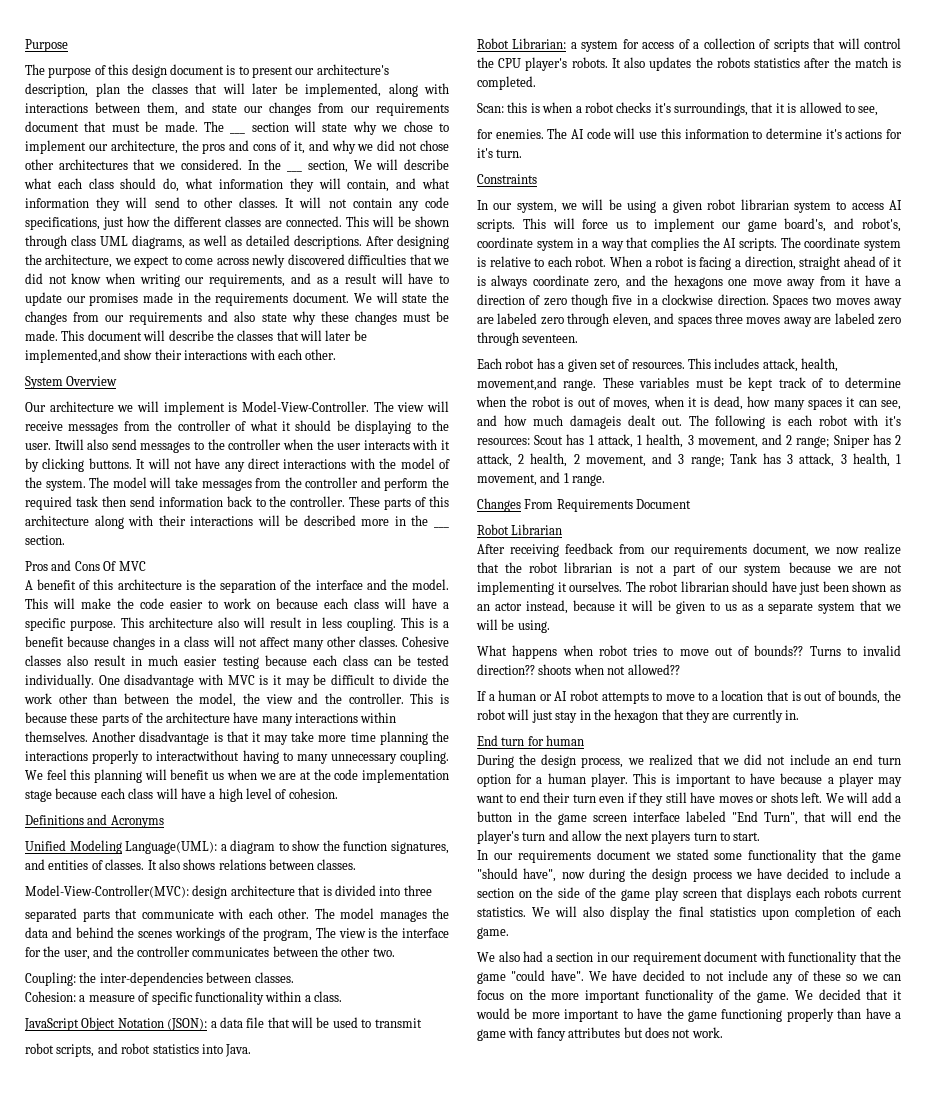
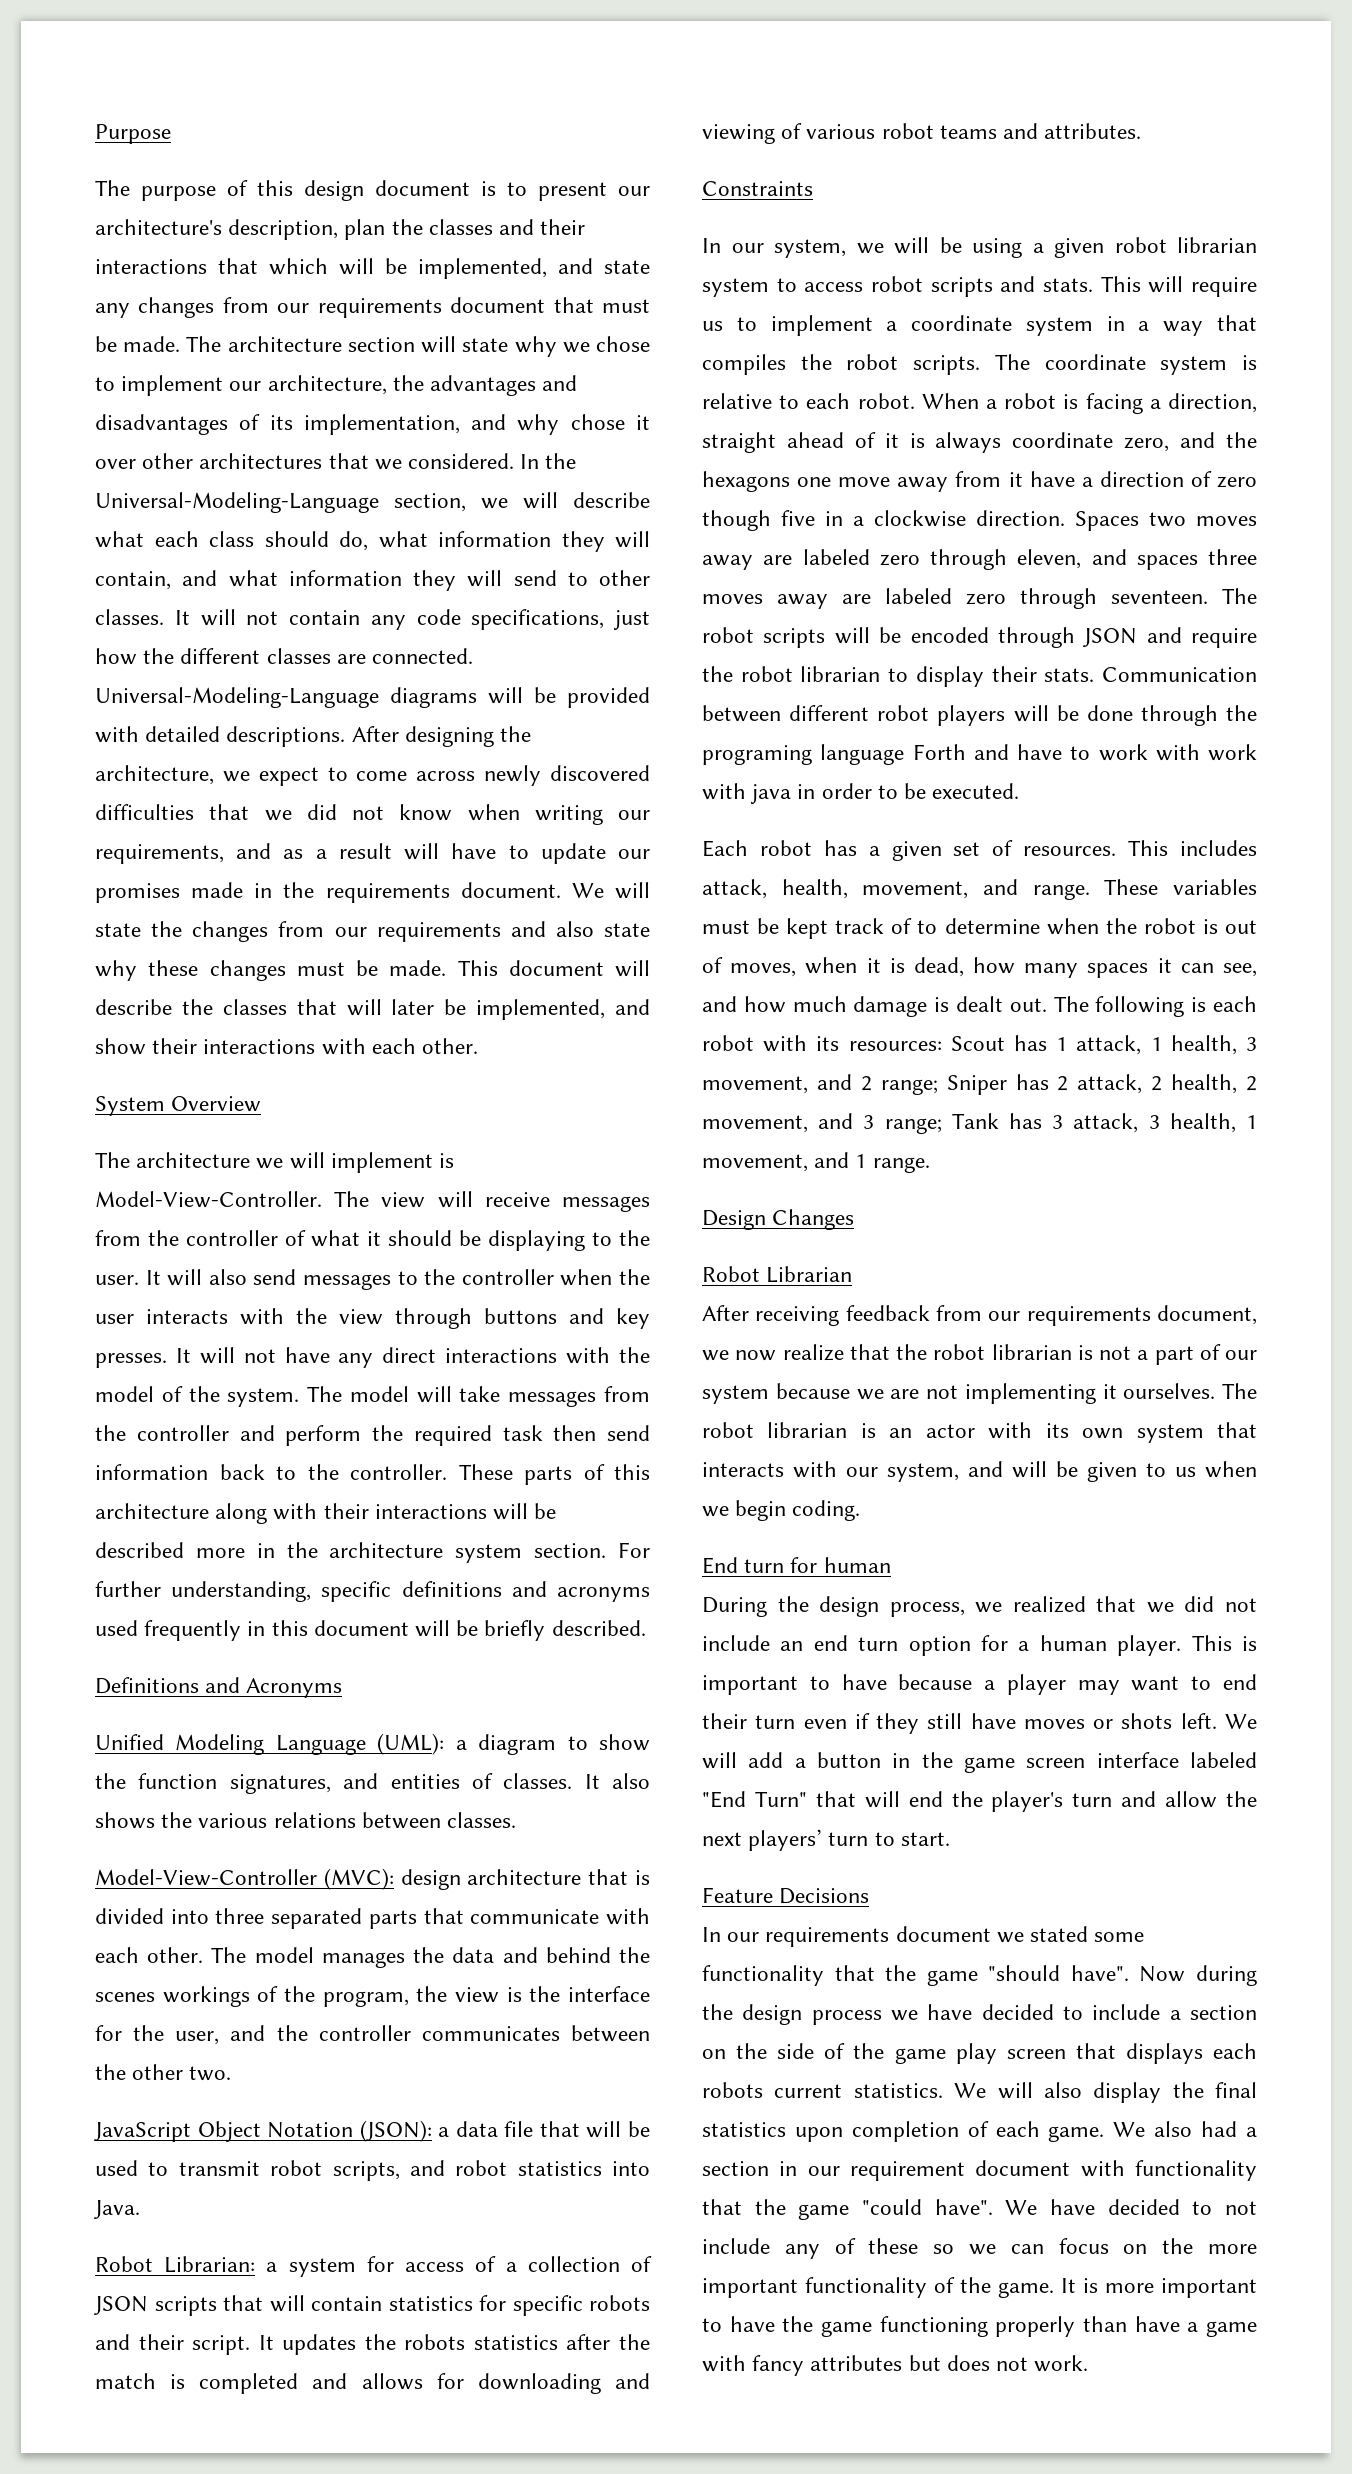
[195,83,449,97] [25,102,178,116] that will later be implemented, along with interactions between them, -> [499,219,586,235] [95,258,547,279] and their interactions that which will be implemented,
[244,106,263,113] our -> [95,303,130,318] any
[230,132,246,134] ___ -> [227,336,342,352] architecture
[202,140,449,154] pros and cons of it, and why we did not chose -> [430,375,578,396] [95,414,650,435] [95,459,136,469] advantages and disadvantages of its implementation, and why chose it over
[287,160,372,173] ___ section, We -> [95,492,508,513] Universal-Modeling-Language section, we
[346,216,449,227] [25,235,242,249] This will be shown through class UML diagrams, as well as -> [95,687,650,708] [95,726,139,743] Universal-Modeling-Language diagrams will be provided with
[25,349,121,363] implemented,and -> [476,999,650,1020] implemented, and
[25,402,46,412] Our -> [95,1152,130,1168] The
[54,439,84,450] Itwill -> [145,1269,203,1286] It will
[441,440,451,450] [25,458,132,472] it by clicking buttons. -> [296,1308,650,1329] [95,1353,167,1368] the view through buttons and key presses.
[434,526,450,528] ___ -> [329,1542,523,1563] architecture system
[25,560,146,571] [25,579,449,593] [25,598,449,609] [25,617,449,631] [25,636,449,650] [25,655,449,669] [25,674,450,688] [24,693,450,707] [25,712,397,726] [25,731,450,745] [25,750,449,764] [25,769,449,783] [25,788,338,802] // Pros and Cons Of MVC // A benefit of this architecture is the separation of the interface and the model. This will make the code easier to work on because each class will have a specific purpose. This architecture also will result in less coupling. This is a benefit because changes in a class will not affect many other classes. Cohesive classes also result in much easier testing because each class can be tested individually. One disadvantage with MVC is it may be difficult to divide the work other than between the model, the view and the controller. This is because these parts of the architecture have many interactions within themselves. Another disadvantage is that it may take more time planning the interactions properly to interactwithout having to many unnecessary coupling. We feel this planning will benefit us when we are at the code implementation stage because each class will have a high level of cohesion. -> [618,1542,650,1558] [95,1581,650,1602] [95,1620,646,1641] For further understanding, specific definitions and acronyms used frequently in this document will be briefly described.
[125,841,218,854] Language(UML): -> [275,1733,445,1755] Language (UML):
(216, 864) none -> [161,1812,268,1828] the various
[25,885,189,898] Model-View-Controller(MVC): -> [95,1868,394,1890] Model-View-Controller (MVC):
(432, 890) // -> (265, 1916) none
[315,927,336,938] The -> [416,1986,448,2002] the
[25,972,294,986] [25,991,342,1005] // Coupling: the inter-dependencies between classes. // Cohesion: a measure of specific functionality within a class. -> (232, 2073) none
(422, 1023) // -> (260, 2168) none
(771, 44) none -> [94,2296,148,2315] JSON
[863,38,901,49] [477,57,646,71] control the CPU player's robots. It also -> [311,2295,650,2316] [95,2334,274,2355] contain statistics for specific robots and their script. It
[477,76,536,90] [477,102,879,116] [477,128,902,139] [477,148,523,158] completed. // Scan: this is when a robot checks it's surroundings, that it is allowed to see, // for enemies. The AI code will use this information to determine it's actions for it's turn. -> [199,2373,650,2394] [702,123,1142,144] completed and allows for downloading and viewing of various robot teams and attributes.
[889,200,902,210] [477,218,609,232] AI scripts. This will force -> [871,276,1257,297] robot scripts and stats. This will require
[721,218,901,232] our game board's, and robot's, -> [886,321,898,331] a
[651,237,737,251] complies the AI -> [702,354,899,375] compiles the robot
(579, 338) none -> [1222,588,1257,604] [702,627,1257,648] [702,666,1257,687] [702,705,1257,726] [702,744,1257,765] [702,783,1020,804] The robot scripts will be encoded through JSON and require the robot librarian to display their stats. Communication between different robot players will be done through the programing language Forth and have to work with work with java in order to be executed.
[477,377,557,391] movement,and -> [862,879,1018,899] movement, and
[569,415,621,429] damageis -> [853,996,950,1017] damage is
[885,416,901,426] it's -> [816,1036,840,1051] its
(606, 480) none -> [702,1210,766,1230] Design
[524,499,692,512] From Requirements Document -> (855, 1219) none
[732,581,901,595] [477,600,629,614] should have just been shown as an actor instead, because it -> [860,1422,1257,1443] [702,1461,1003,1482] is an actor with its own system that interacts with our system, and
[741,600,902,614] [476,619,550,633] [477,645,901,659] [477,664,680,675] [477,690,901,704] [477,709,800,723] as a separate system that we will be using. // What happens when robot tries to move out of bounds?? Turns to invalid direction?? shoots when not allowed?? // If a human or AI robot attempts to move to a location that is out of bounds, the robot will just stay in the hexagon that they are currently in. -> [1205,1461,1257,1478] [702,1500,861,1521] when we begin coding.
[764,812,798,825] Turn", -> [754,1791,807,1807] Turn"
[651,830,691,844] players -> [748,1829,823,1851] players’
(761, 836) none -> [702,1887,870,1904] // Feature Decisions
[523,868,585,882] have", now -> [1070,1965,1186,1982] have". Now
(509, 933) // -> (1105, 2134) none
[794,989,902,1000] [476,1008,528,1019] We decided that it would be -> [1061,2278,1098,2293] It is

